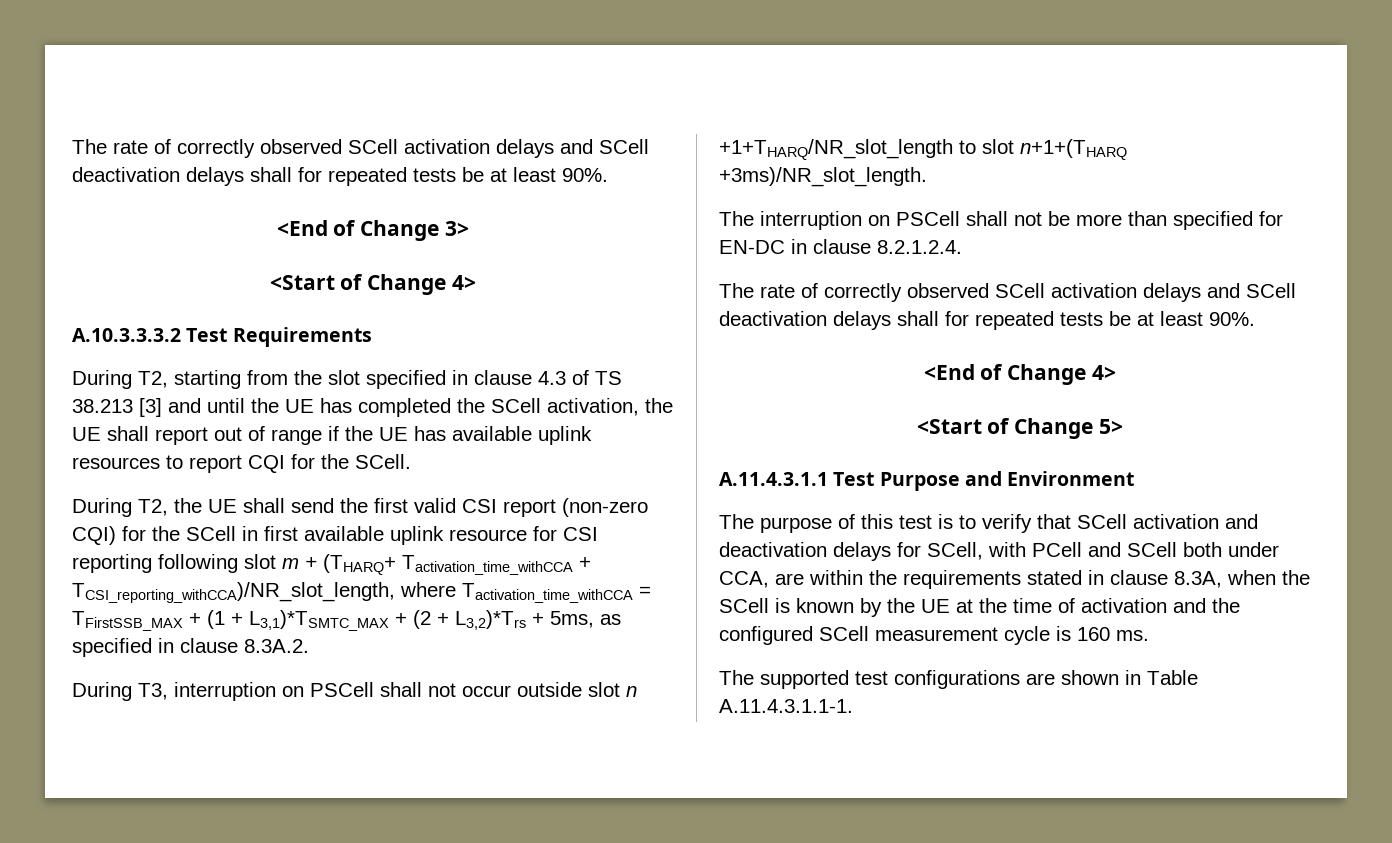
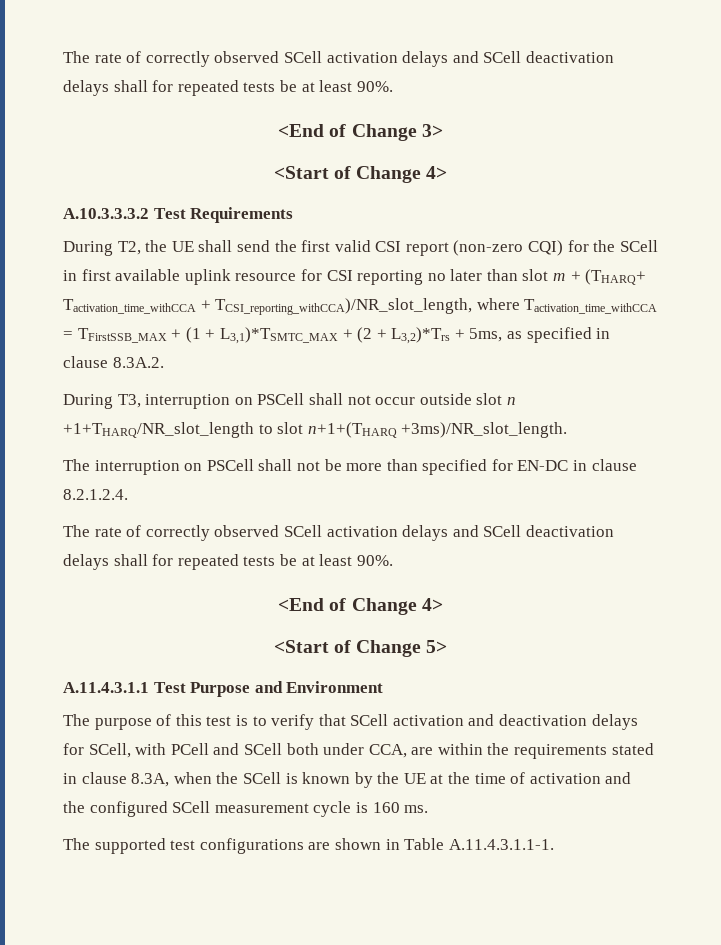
[72,370,622,389] [72,398,673,417] [72,426,592,445] [72,454,411,473] // During T2, starting from the slot specified in clause 4.3 of TS 38.213 [3] and until the UE has completed the SCell activation, the UE shall report out of range if the UE has available uplink resources to report CQI for the SCell. -> (294, 215) none
[158,554,238,573] following -> [427,269,518,281] no later than

